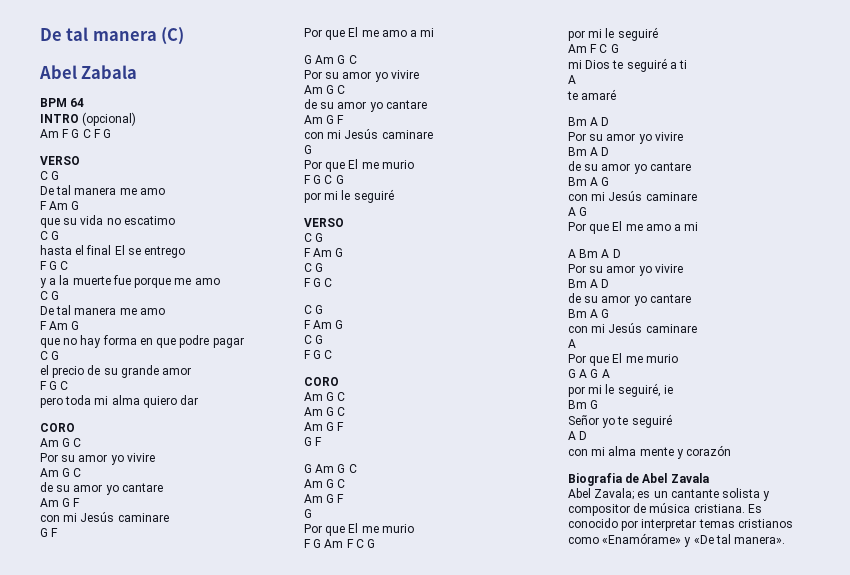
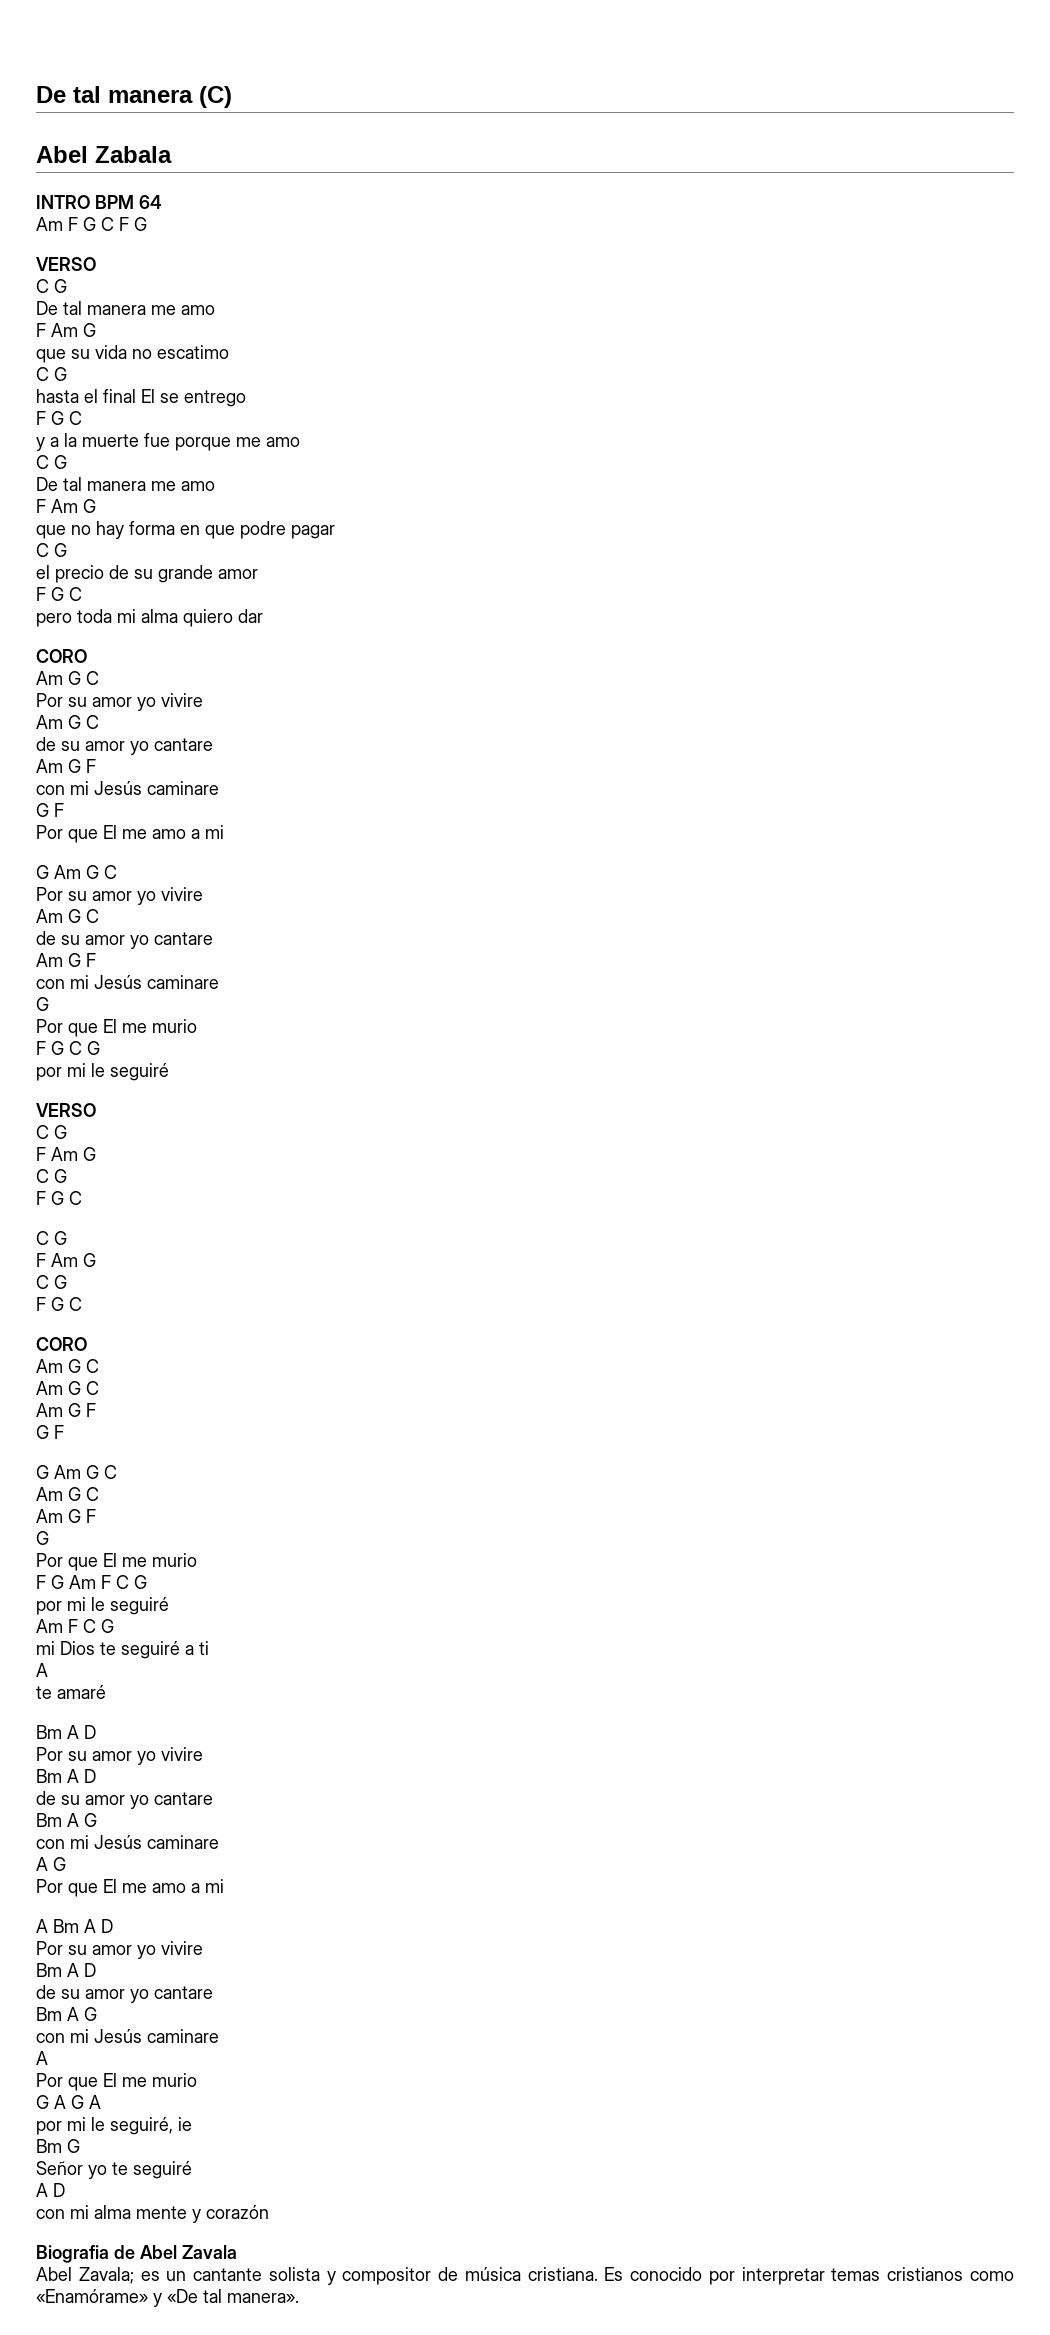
(138, 72) none -> [36,195,90,209] INTRO
[40,112,137,126] // INTRO (opcional) -> (162, 202) none

